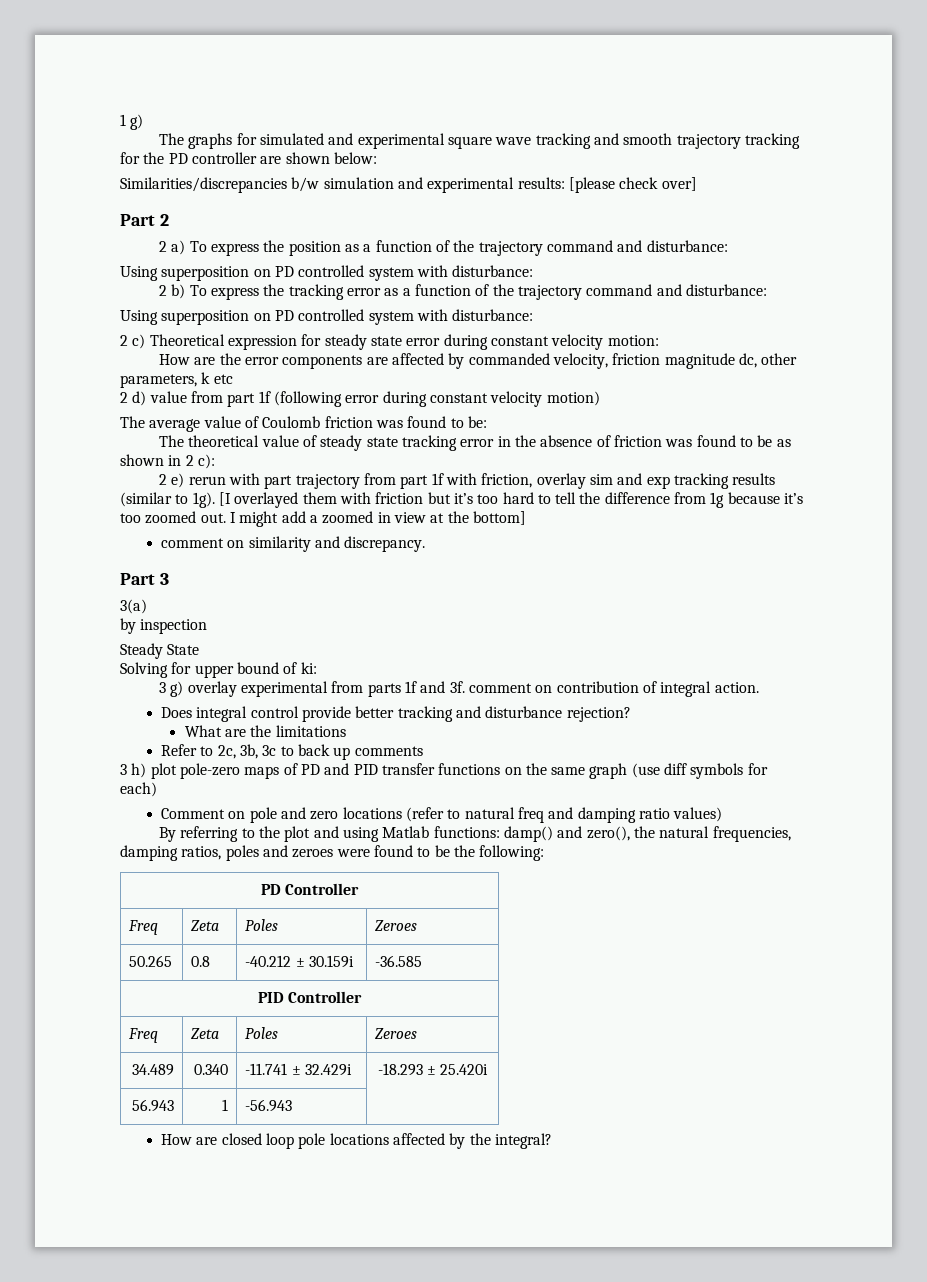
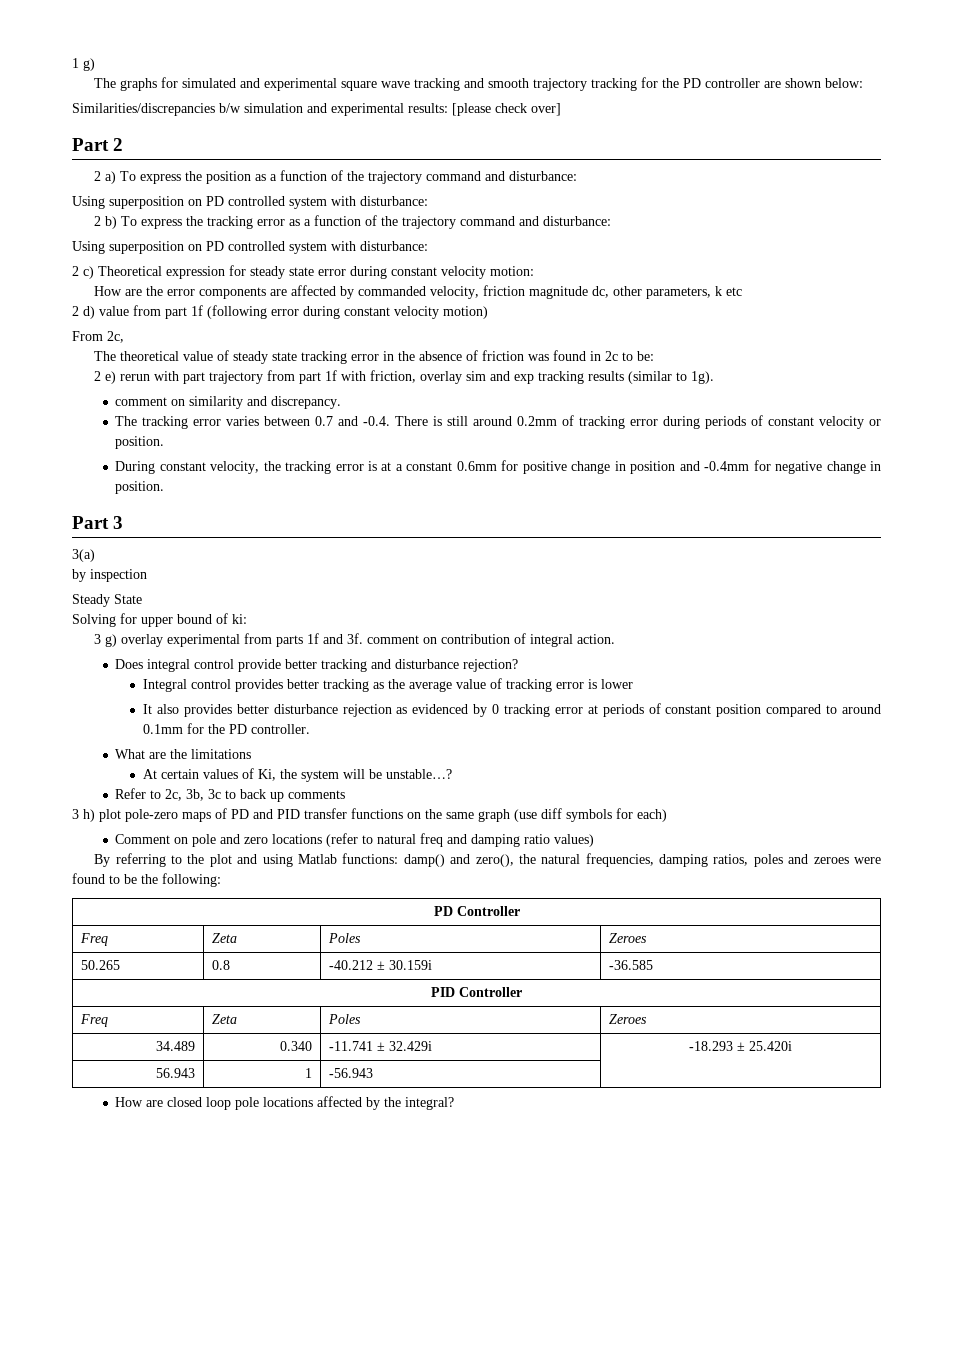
[120,416,487,432] The average value of Coulomb friction was found to be: -> [72,331,124,343] From 2c,
[739,435,791,447] [120,454,215,469] to be as shown in 2 c): -> [590,351,655,361] in 2c to be:
[218,492,804,508] [120,511,526,527] [I overlayed them with friction but it’s too hard to tell the difference from 1g because it’s too zoomed out. I might add a zoomed in view at the bottom] -> (715, 377) none
(426, 544) none -> [115,415,881,429] [115,436,165,449] [115,460,881,474] [115,481,165,494] // The tracking error varies between 0.7 and -0.4. There is still around 0.2mm of tracking error during periods of constant velocity or position. // During constant velocity, the tracking error is at a constant 0.6mm for positive change in position and -0.4mm for negative change in position.
[184,725,346,737] What are the limitations -> [143,678,634,692] [143,703,881,717] [143,723,311,734] [115,749,252,759] [143,768,453,782] Integral control provides better tracking as the average value of tracking error is lower // It also provides better disturbance rejection as evidenced by 0 tracking error at periods of constant position compared to around 0.1mm for the PD controller. // What are the limitations // At certain values of Ki, the system will be unstable…?

